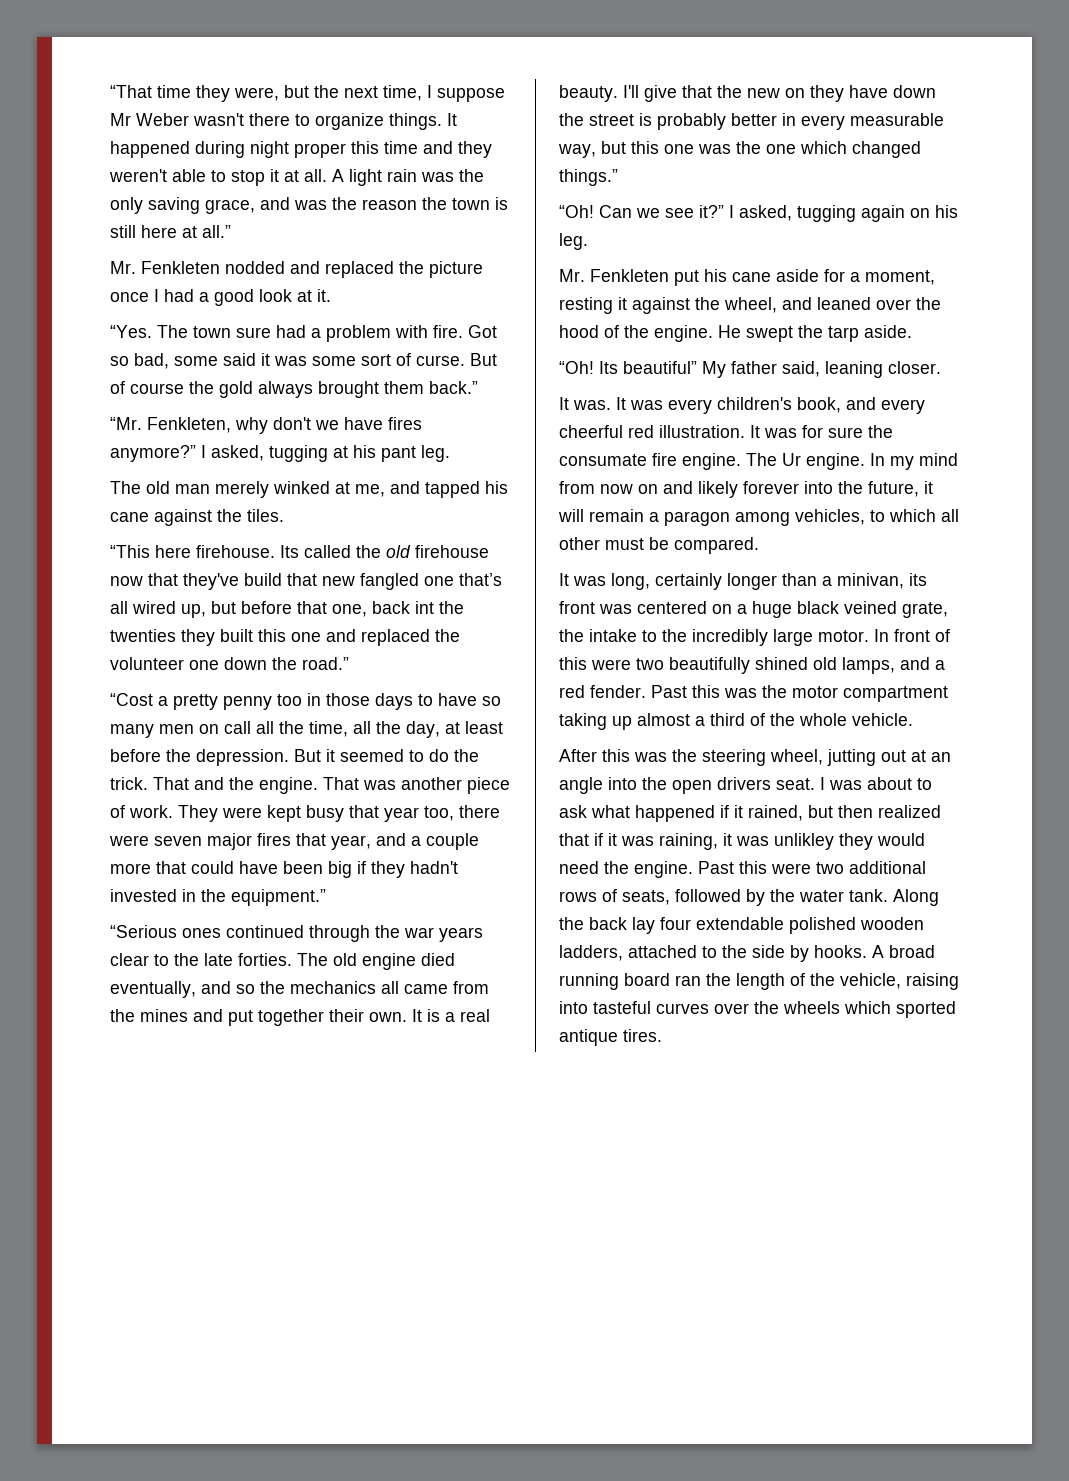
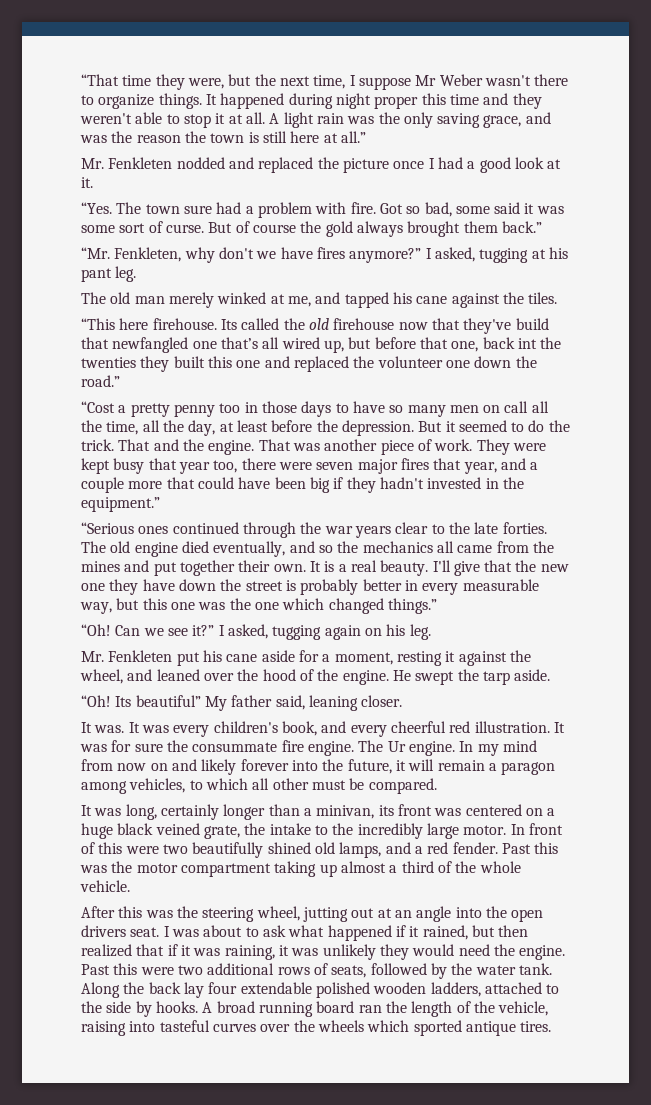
[322,573,419,590] new fangled -> [112,337,189,353] newfangled
[785,88,805,98] on -> [81,583,105,591] one
[559,454,647,466] consumate -> [192,742,278,752] consummate
[774,833,834,850] unlikley -> [322,944,376,960] unlikely

